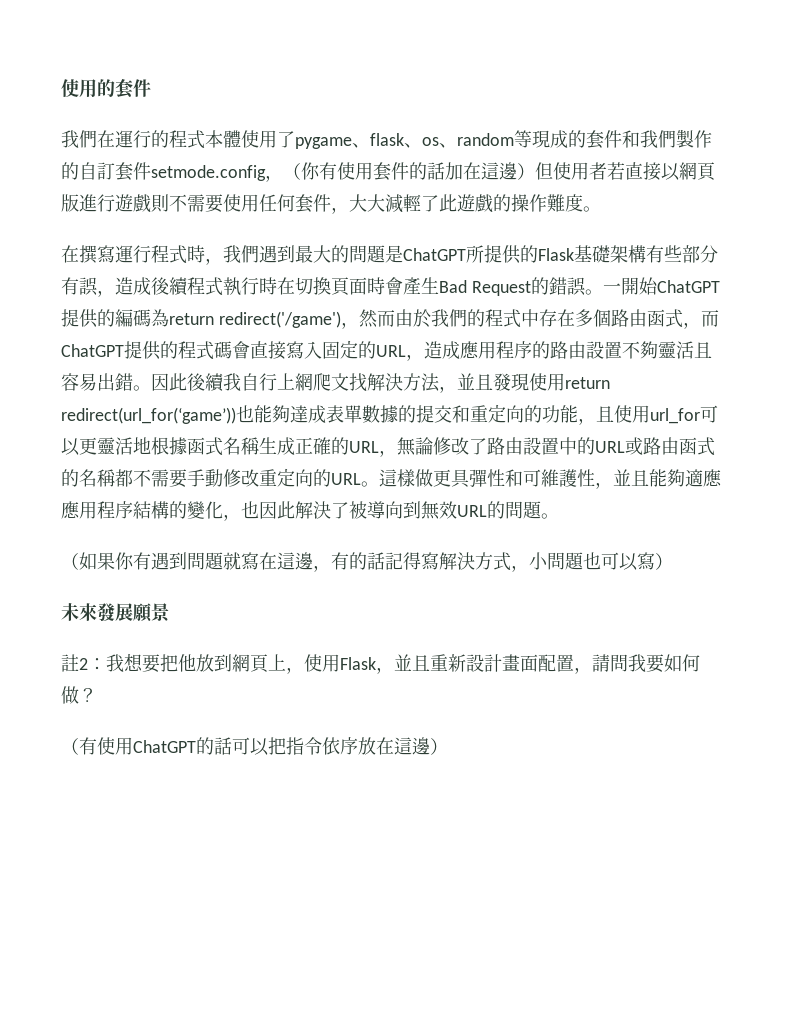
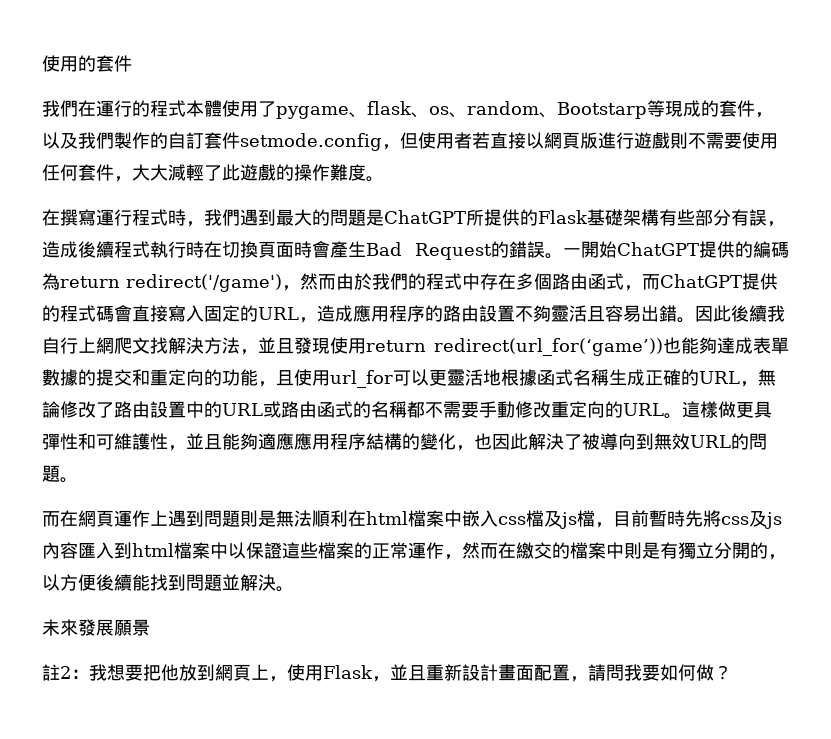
(514, 139) none -> [539,102,647,119] 、Bootstarp
[622,130,640,148] 和 -> [755,112,773,118] [42,132,78,149] ，以及
[283,162,535,181] （你有使用套件的話加在這邊） -> (400, 147) none
[61,552,673,572] （如果你有遇到問題就寫在這邊，有的話記得寫解決方式，小問題也可以寫） -> [42,510,782,529] [42,542,786,560] [42,574,294,592] 而在網頁運作上遇到問題則是無法順利在html檔案中嵌入css檔及js檔，目前暫時先將css及js內容匯入到html檔案中以保證這些檔案的正常運作，然而在繳交的檔案中則是有獨立分開的，以方便後續能找到問題並解決。
[61,737,448,756] // （有使用ChatGPT的話可以把指令依序放在這邊） -> (732, 672) none

